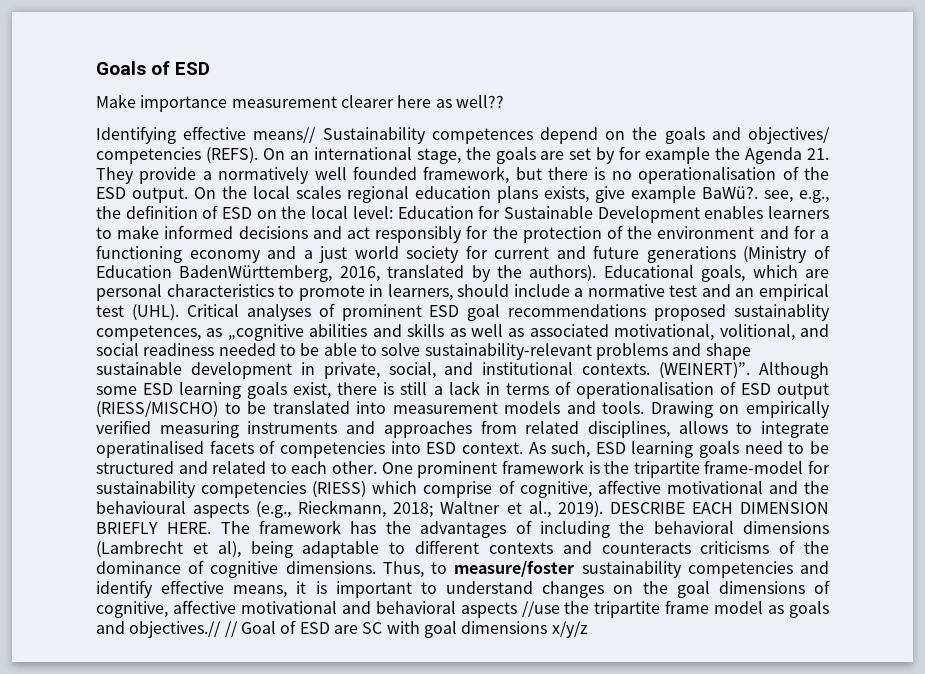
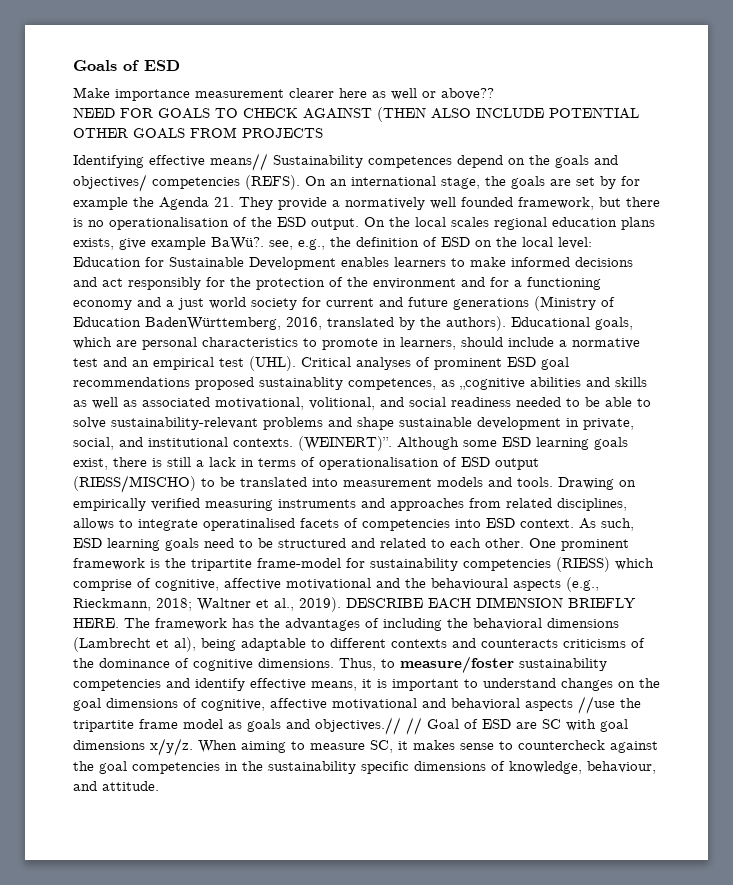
[455,95,504,108] well?? -> [391,88,494,100] [73,107,639,122] [73,127,323,139] well or above?? // NEED FOR GOALS TO CHECK AGAINST (THEN ALSO INCLUDE POTENTIAL OTHER GOALS FROM PROJECTS
[551,621,588,638] x/y/z -> [150,738,658,756] [73,761,656,774] [73,781,159,791] x/y/z. When aiming to measure SC, it makes sense to countercheck against the goal competencies in the sustainability specific dimensions of knowledge, behaviour, and attitude.

